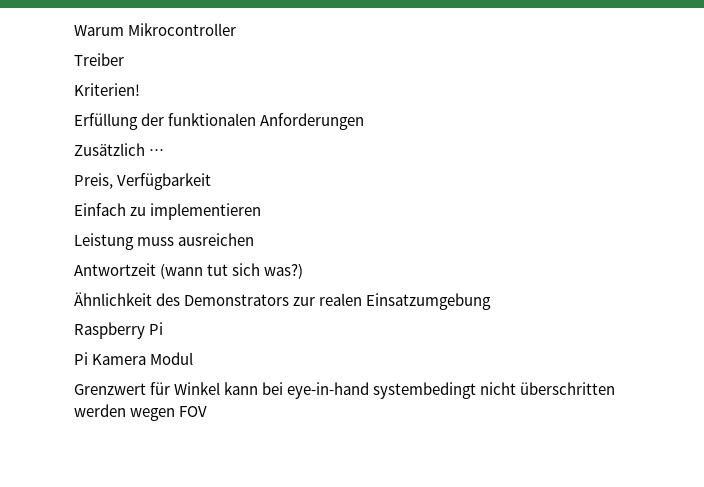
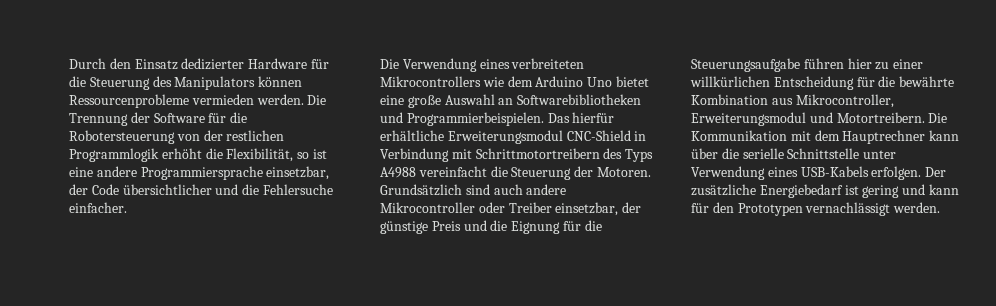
[74,25,124,36] Warum -> [69,58,329,70] [69,76,303,90] [69,94,327,108] [69,112,248,126] [69,130,285,144] [69,148,327,162] [69,166,330,180] [69,184,333,195] [69,202,127,213] [380,58,585,72] [380,76,649,87] [380,94,642,108] [380,112,615,126] [380,130,647,144] [380,148,654,162] [380,166,651,180] [380,184,567,196] Durch den Einsatz dedizierter Hardware für die Steuerung des Manipulators können Ressourcenprobleme vermieden werden. Die Trennung der Software für die Robotersteuerung von der restlichen Programmlogik erhöht die Flexibilität, so ist eine andere Programmiersprache einsetzbar, der Code übersichtlicher und die Fehlersuche einfacher. // Die Verwendung eines verbreiteten Mikrocontrollers wie dem Arduino Uno bietet eine große Auswahl an Softwarebibliotheken und Programmierbeispielen. Das hierfür erhältliche Erweiterungsmodul CNC-Shield in Verbindung mit Schrittmotortreibern des Typs A4988 vereinfacht die Steuerung der Motoren. Grundsätzlich sind auch andere
(237, 29) // -> [478,202,505,213] oder
[74,83,140,96] [74,113,365,130] [74,143,165,156] [74,173,212,190] [74,203,262,220] [74,233,255,250] [74,263,304,279] [74,292,492,310] [74,322,164,339] [74,352,194,365] [74,382,616,399] [74,404,208,421] // Kriterien! // Erfüllung der funktionalen Anforderungen // Zusätzlich … // Preis, Verfügbarkeit // Einfach zu implementieren // Leistung muss ausreichen // Antwortzeit (wann tut sich was?) // Ähnlichkeit des Demonstrators zur realen Einsatzumgebung // Raspberry Pi // Pi Kamera Modul // Grenzwert für Winkel kann bei eye-in-hand systembedingt nicht überschritten werden wegen FOV -> [555,202,642,216] [380,220,602,234] [691,58,924,72] [690,76,955,90] [691,94,894,108] [691,112,948,126] [691,130,960,144] [691,148,897,159] [691,166,947,180] [691,184,959,198] [691,202,941,216] einsetzbar, der günstige Preis und die Eignung für die Steuerungsaufgabe führen hier zu einer willkürlichen Entscheidung für die bewährte Kombination aus Mikrocontroller, Erweiterungsmodul und Motortreibern. Die Kommunikation mit dem Hauptrechner kann über die serielle Schnittstelle unter Verwendung eines USB-Kabels erfolgen. Der zusätzliche Energiebedarf ist gering und kann für den Prototypen vernachlässigt werden.

